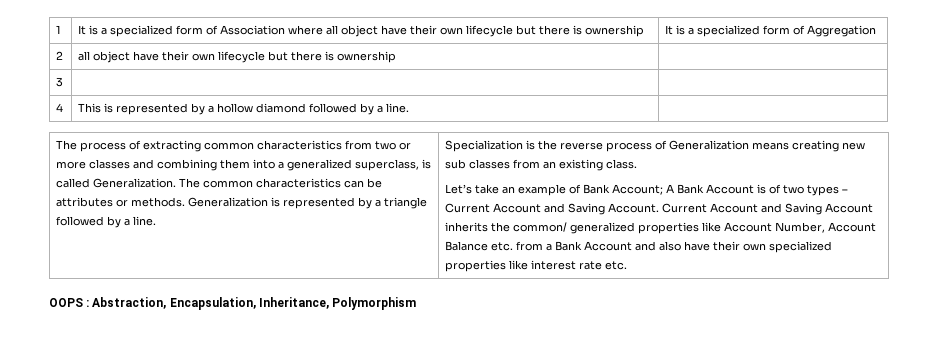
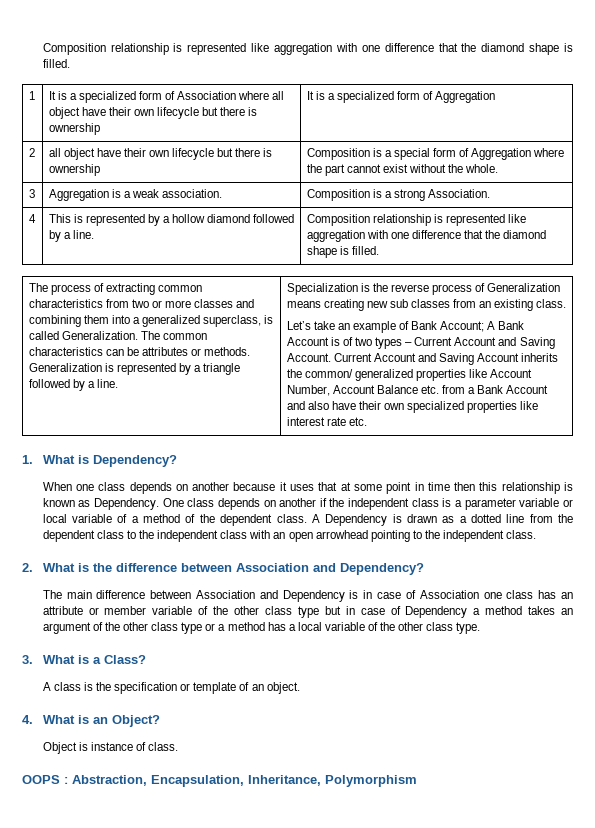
(56, 29) none -> [42,43,573,55] [42,59,70,68] Composition relationship is represented like aggregation with one difference that the diamond shape is filled. //
[56,77,64,87] // 3 | | -> [306,148,565,160] [306,164,499,176] [28,189,35,198] [48,189,222,201] [306,189,490,201] Composition is a special form of Aggregation where the part cannot exist without the whole. // 3 | Aggregation is a weak association. | Composition is a strong Association.
(410, 108) none -> [306,214,526,226] [306,230,547,242] [306,246,379,258] Composition relationship is represented like aggregation with one difference that the diamond shape is filled.
(628, 265) none -> [22,455,177,467] [42,482,573,494] [42,498,573,510] [42,514,574,526] [42,530,537,542] [22,563,424,575] [42,590,573,602] [42,606,573,618] [42,622,481,634] [22,655,146,664] [42,682,300,694] [22,715,160,727] [42,742,179,754] // 1. What is Dependency? // When one class depends on another because it uses that at some point in time then this relationship is known as Dependency. One class depends on another if the independent class is a parameter variable or local variable of a method of the dependent class. A Dependency is drawn as a dotted line from the dependent class to the independent class with an open arrowhead pointing to the independent class. // 2. What is the difference between Association and Dependency? // The main difference between Association and Dependency is in case of Association one class has an attribute or member variable of the other class type but in case of Dependency a method takes an argument of the other class type or a method has a local variable of the other class type. // 3. What is a Class? // A class is the specification or template of an object. // 4. What is an Object? // Object is instance of class.

